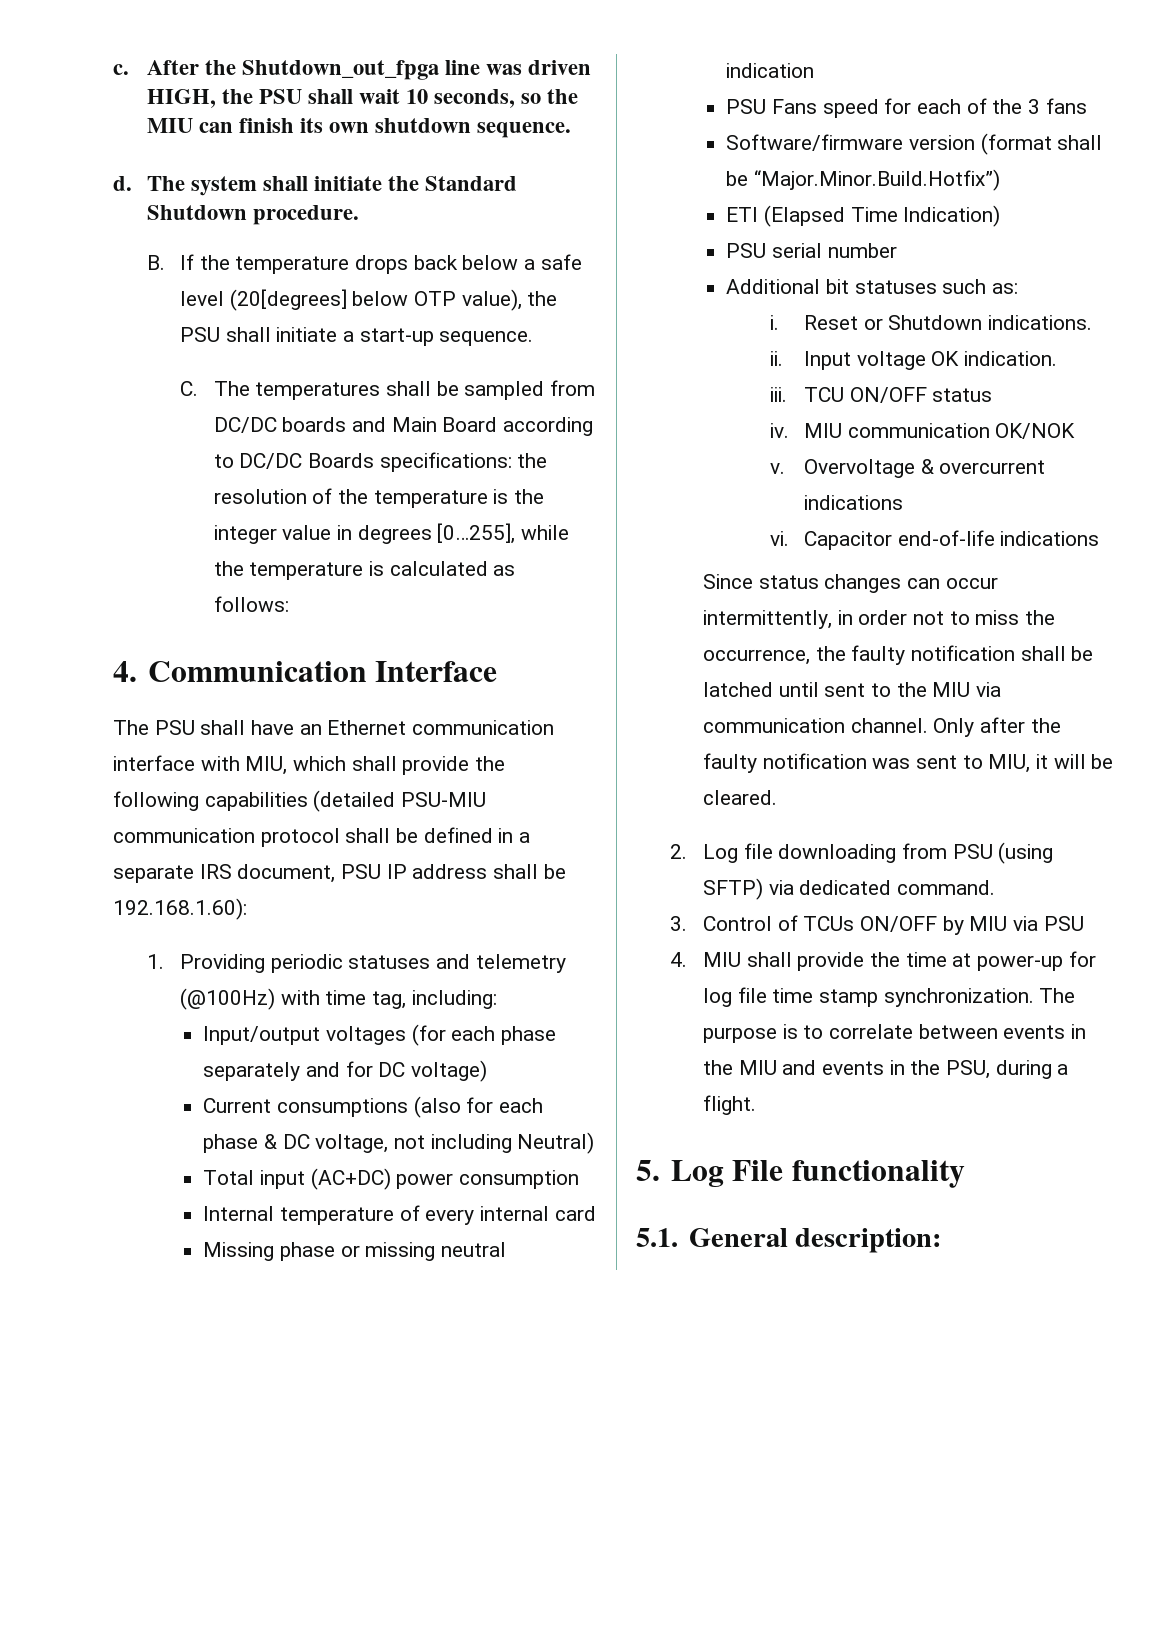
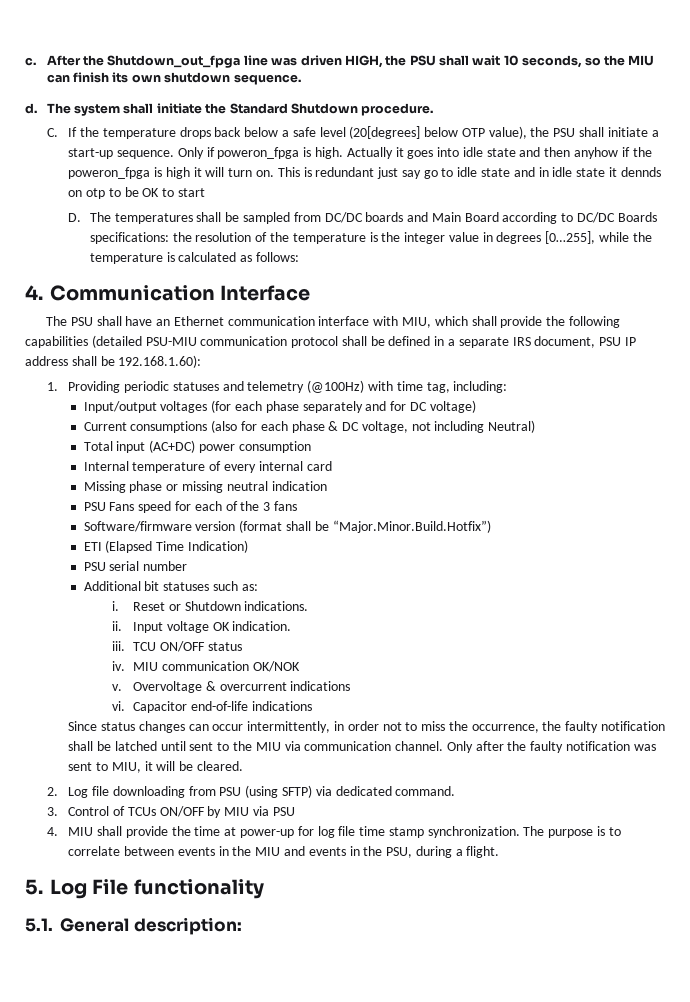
[146,255,165,270] B. -> [46,128,58,137] C.
[180,381,199,396] // C. -> [177,147,652,159] [68,167,661,179] [68,187,205,199] [68,213,82,222] Only if poweron_fpga is high. Actually it goes into idle state and then anyhow if the poweron_fpga is high it will turn on. This is redundant just say go to idle state and in idle state it dennds on otp to be OK to start // D.

